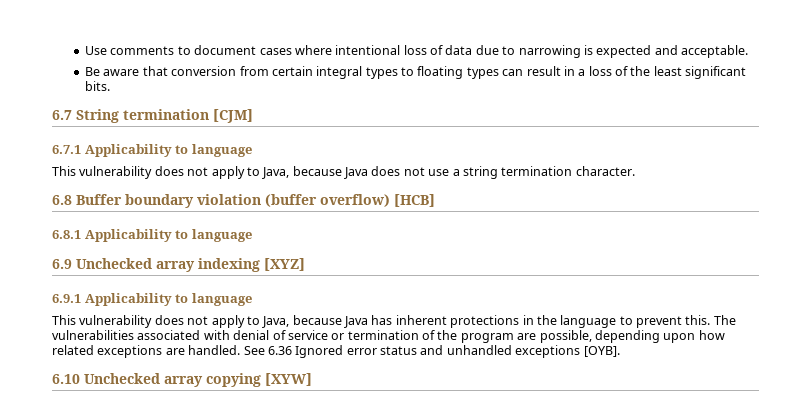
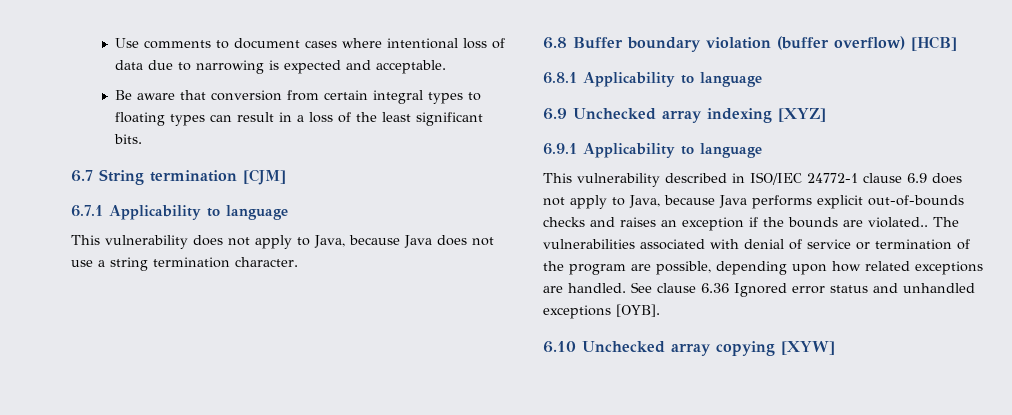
[154,315,711,328] does not apply to Java, because Java has inherent protections in the language to prevent this. -> [665,172,962,185] [543,195,964,209] [543,217,928,231] described in ISO/IEC 24772-1 clause 6.9 does not apply to Java, because Java performs explicit out-of-bounds checks and raises an exception if the bounds are violated..
(265, 350) none -> [657,283,696,293] clause

